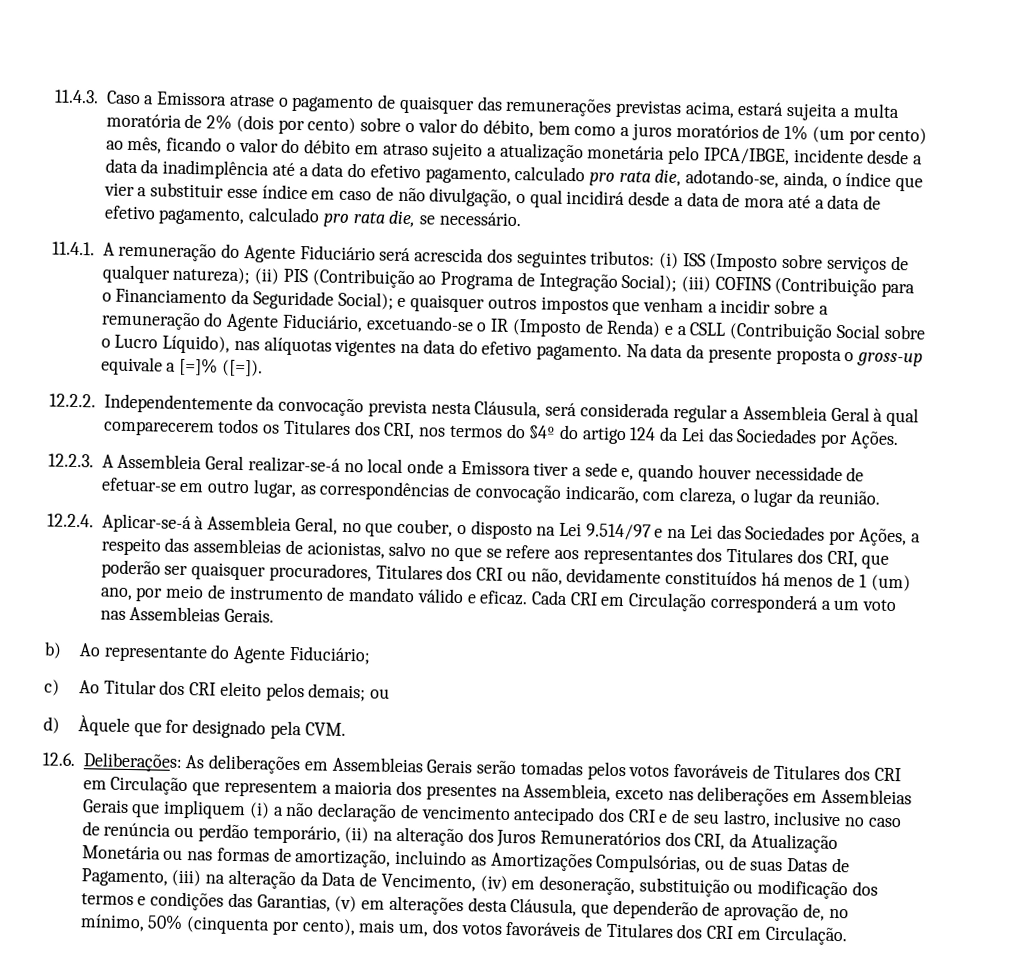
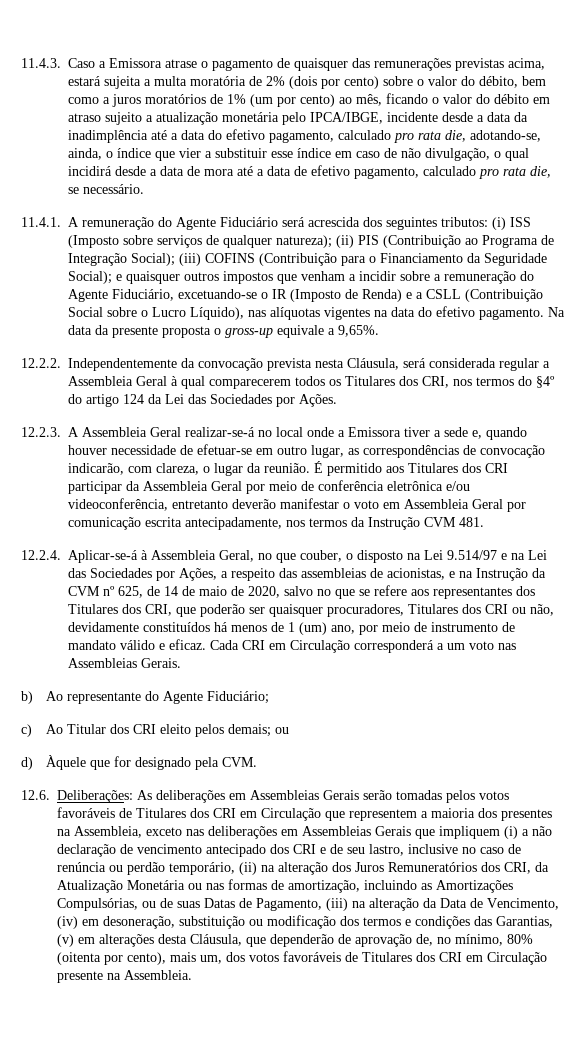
[179,357,263,377] [=]% ([=]). -> [338,325,379,337] 9,65%.
(880, 497) none -> [314,461,508,476] [68,480,470,494] [68,498,526,512] [68,517,484,530] É permitido aos Titulares dos CRI participar da Assembleia Geral por meio de conferência eletrônica e/ou videoconferência, entretanto deverão manifestar o voto em Assembleia Geral por comunicação escrita antecipadamente, nos termos da Instrução CVM 481.
(385, 550) none -> [449,568,546,581] [68,586,280,598] e na Instrução da CVM nº 625, de 14 de maio de 2020,
[147,914,271,935] 50% (cinquenta -> [507,934,533,944] [57,952,101,965] 80% (oitenta
[764,925,848,946] Circulação. -> [487,952,547,965] [57,970,192,983] Circulação presente na Assembleia.

